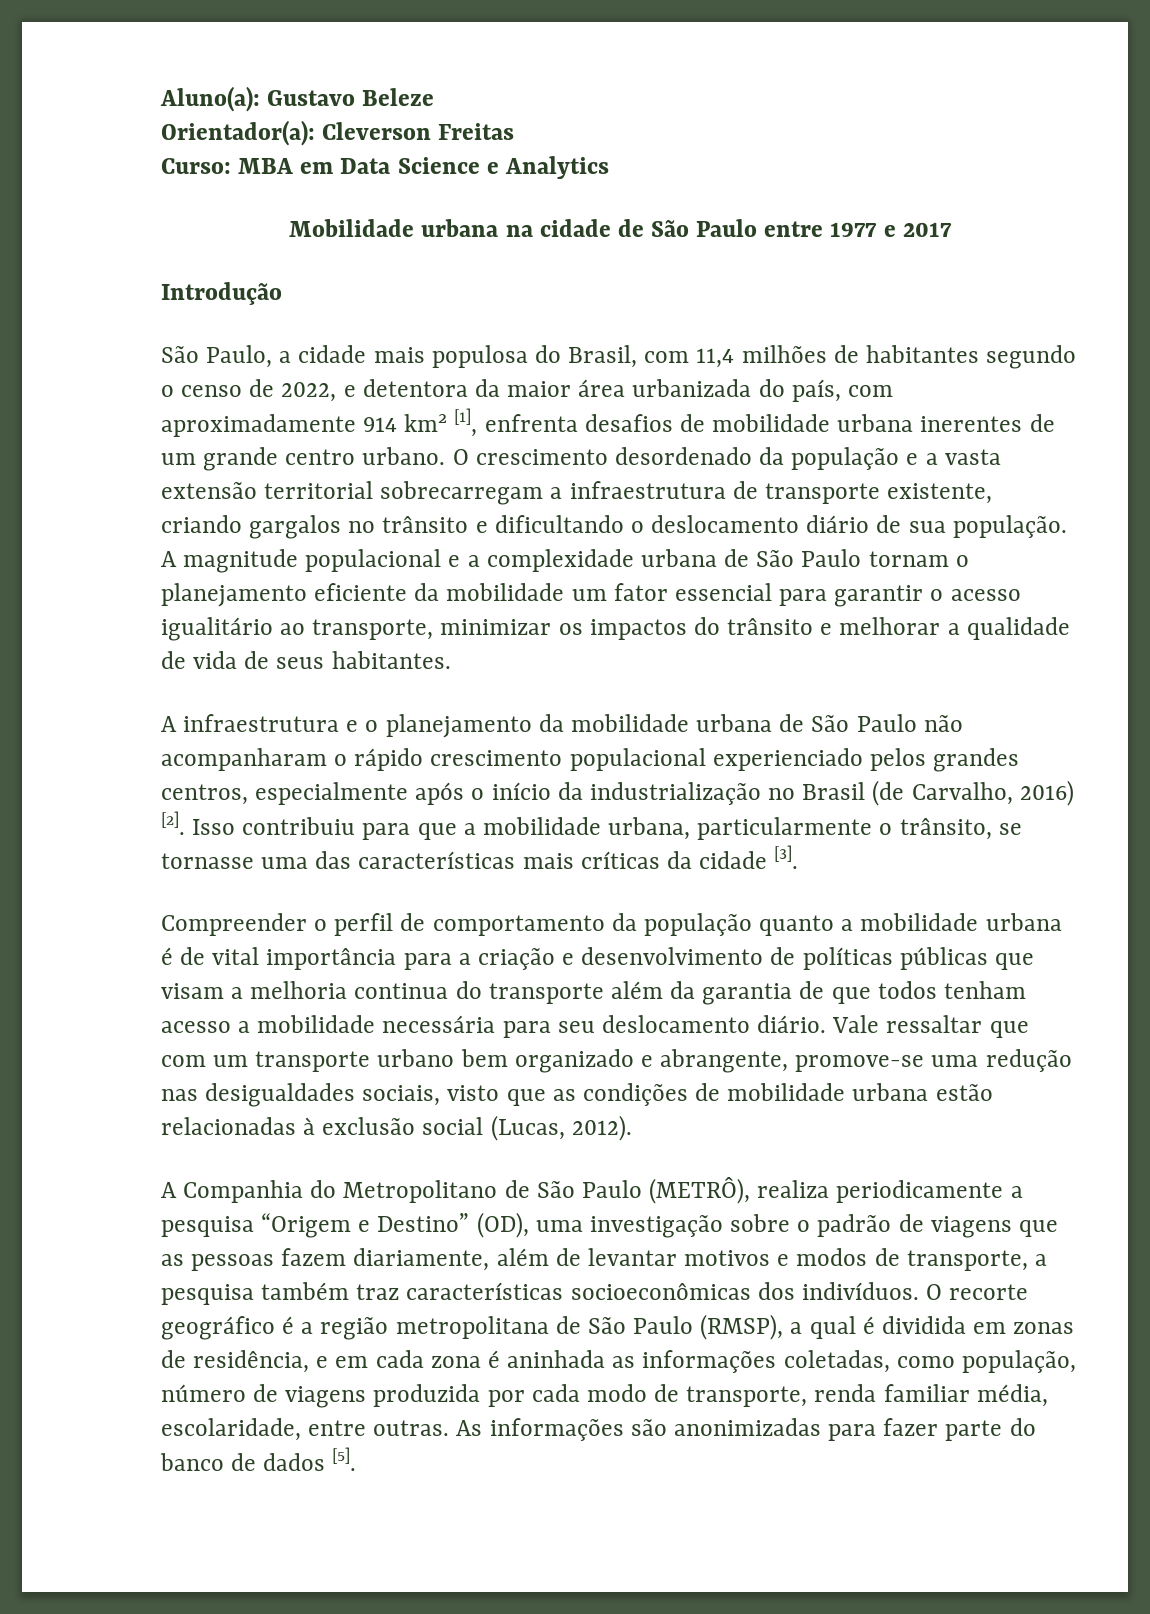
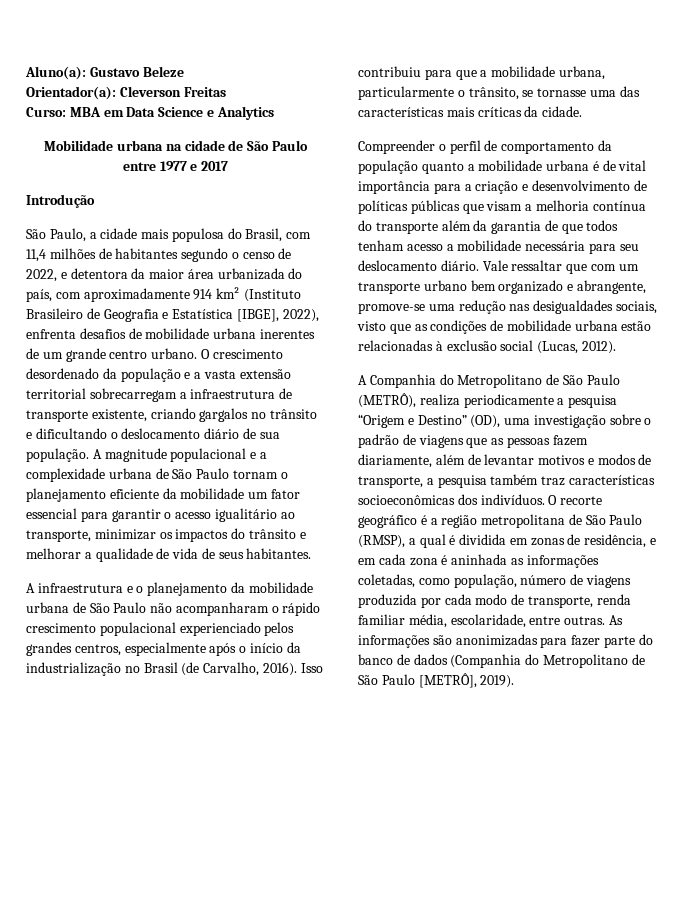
[454,408,478,437] [1], -> [243,289,301,302] [26,308,319,322] (Instituto Brasileiro de Geografia e Estatística [IBGE], 2022),
[1019,780,1074,806] [161,811,185,835] 2016) [2]. -> [262,662,297,676] 2016).
[699,845,799,869] cidade [3]. -> [542,106,583,117] cidade.
[354,983,449,999] continua -> [592,201,646,211] contínua
[332,1447,357,1471] [5]. -> [450,654,645,668] [358,673,515,688] (Companhia do Metropolitano de São Paulo [METRÔ], 2019).

